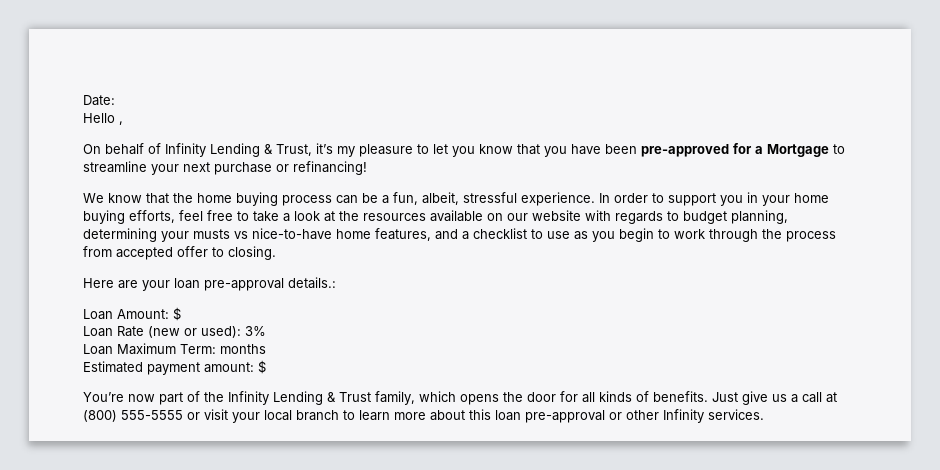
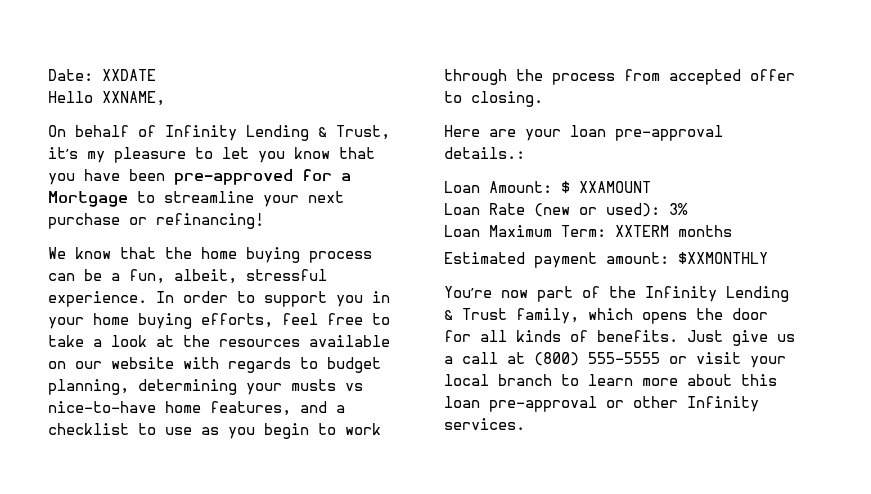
(115, 100) none -> [102,69,156,81] XXDATE
[119,121,123,125] , -> [102,91,165,106] XXNAME,
(181, 314) none -> [579,181,651,193] XXAMOUNT
(216, 349) none -> [615,225,669,237] XXTERM
[258,360,266,374] $ -> [678,252,768,264] $XXMONTHLY

